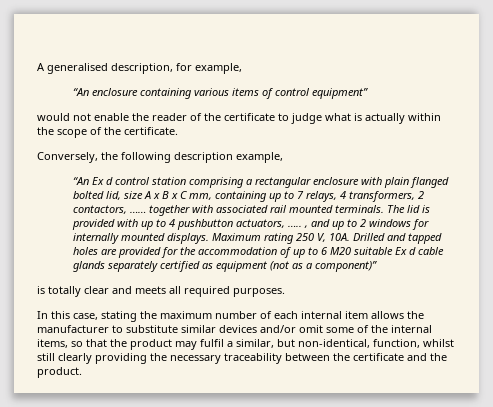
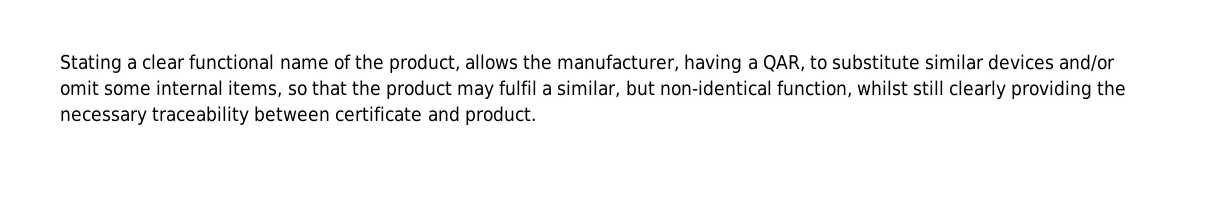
[37,63,242,74] [72,88,368,99] [37,113,441,124] [37,127,178,138] [37,152,283,163] [72,177,449,188] [72,191,424,202] [72,205,430,216] [71,219,429,230] [72,233,442,244] [72,247,444,258] [72,261,377,272] [37,286,285,297] [37,311,424,322] [37,325,109,333] A generalised description, for example, // “An enclosure containing various items of control equipment” // would not enable the reader of the certificate to judge what is actually within the scope of the certificate. // Conversely, the following description example, // “An Ex d control station comprising a rectangular enclosure with plain flanged bolted lid, size A x B x C mm, containing up to 7 relays, 4 transformers, 2 contactors, …… together with associated rail mounted terminals. The lid is provided with up to 4 pushbutton actuators, ….. , and up to 2 windows for internally mounted displays. Maximum rating 250 V, 10A. Drilled and tapped holes are provided for the accommodation of up to 6 M20 suitable Ex d cable glands separately certified as equipment (not as a component)” // is totally clear and meets all required purposes. // In this case, stating the maximum number of each internal item allows the manufacturer -> [60,53,806,74] Stating a clear functional name of the product, allows the manufacturer, having a QAR,
[357,325,388,333] of the -> (153, 89) none
[298,339,370,348] non-identical, -> [659,80,773,97] non-identical
[333,353,350,361] the -> (332, 113) none
[430,353,447,361] the -> (461, 113) none

